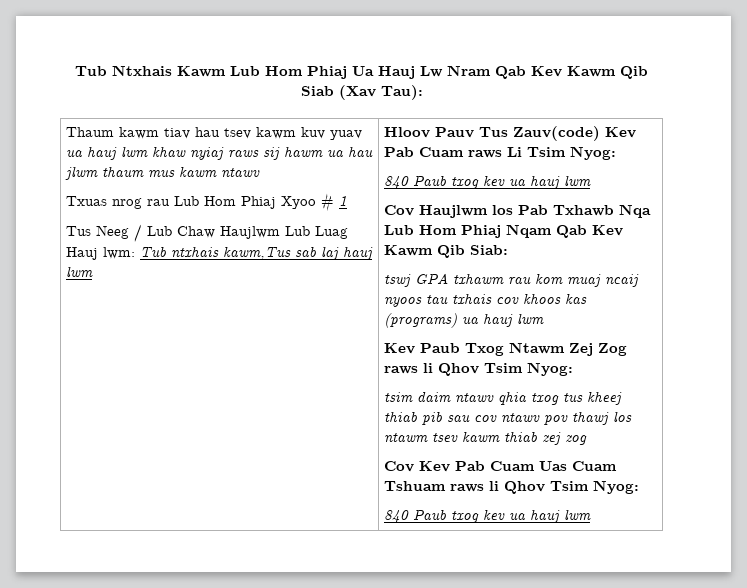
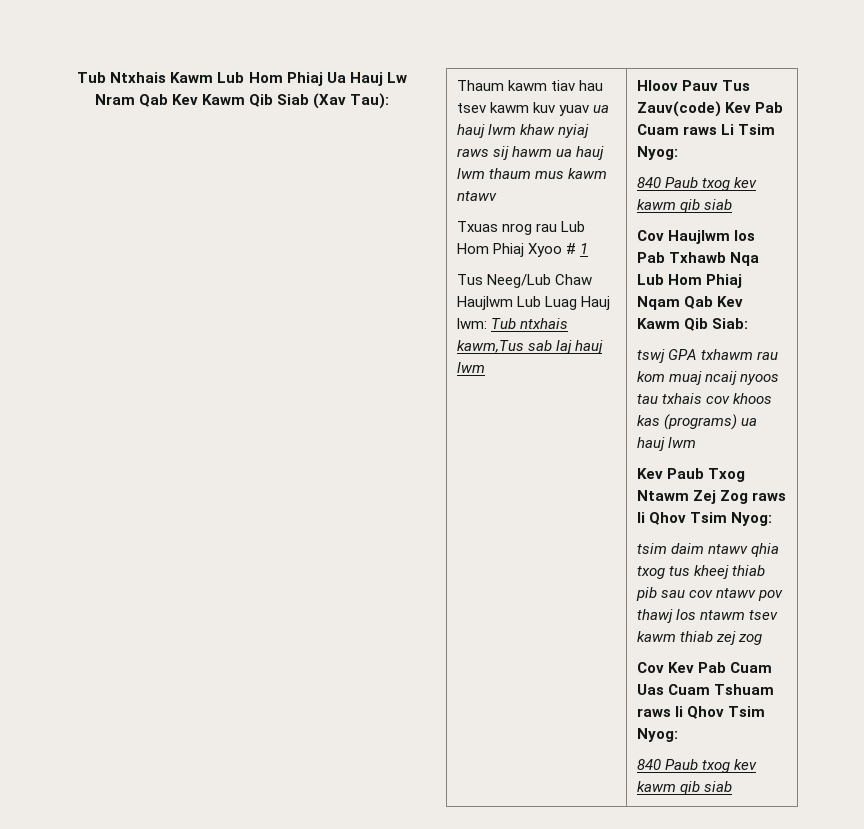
[348,146,374,157] [65,166,99,180] hau jlwm -> [576,146,605,160] [457,168,486,179] hauj lwm
[96,224,173,242] Neeg / Lub -> [487,274,552,288] Neeg/Lub
[509,175,592,189] ua hauj lwm -> [637,199,733,213] kawm qib siab
[509,509,592,523] ua hauj lwm -> [637,781,733,795] kawm qib siab

